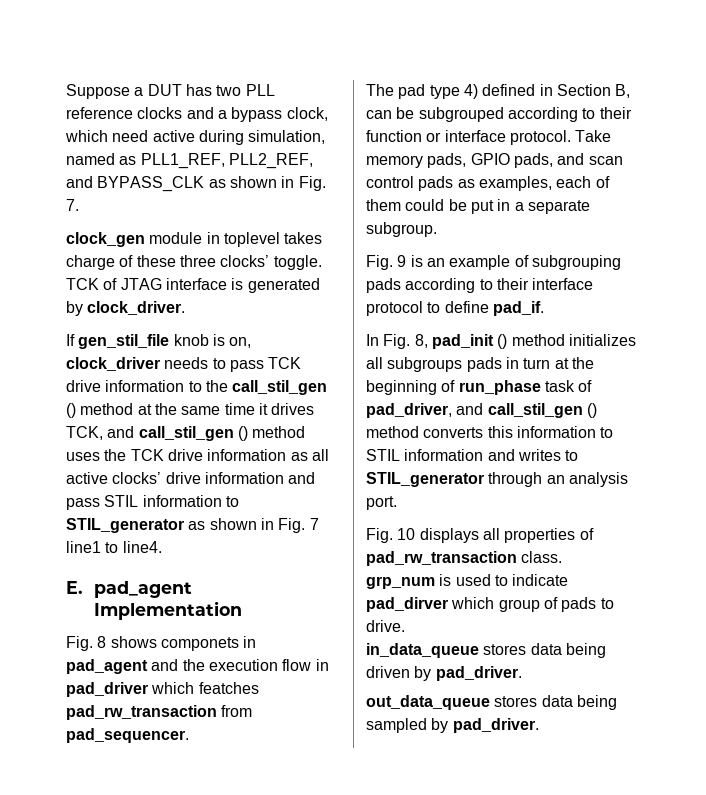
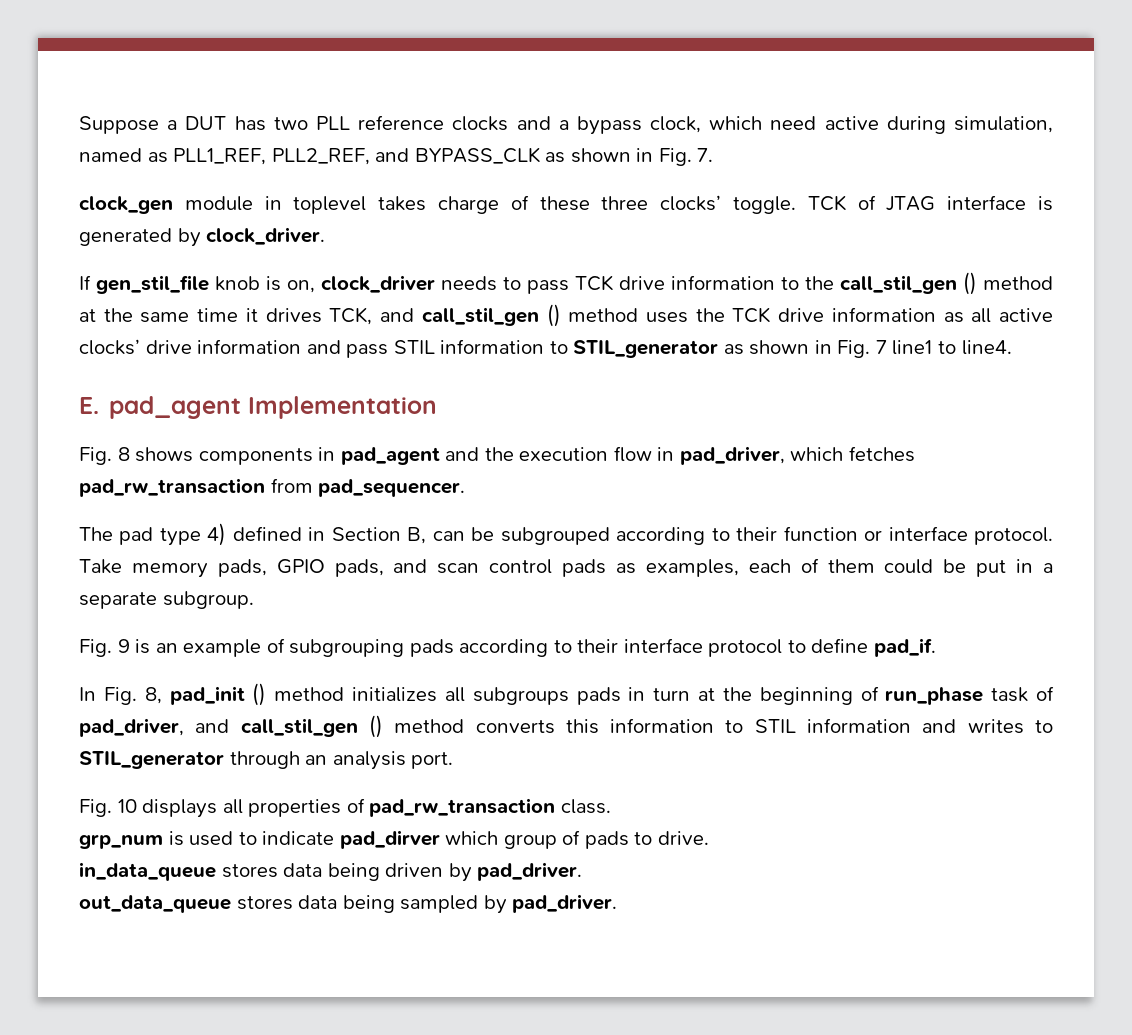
[160,637,239,651] componets -> [198,448,313,465] components
[66,682,259,697] pad_driver which featches -> [679,446,915,465] pad_driver, which fetches

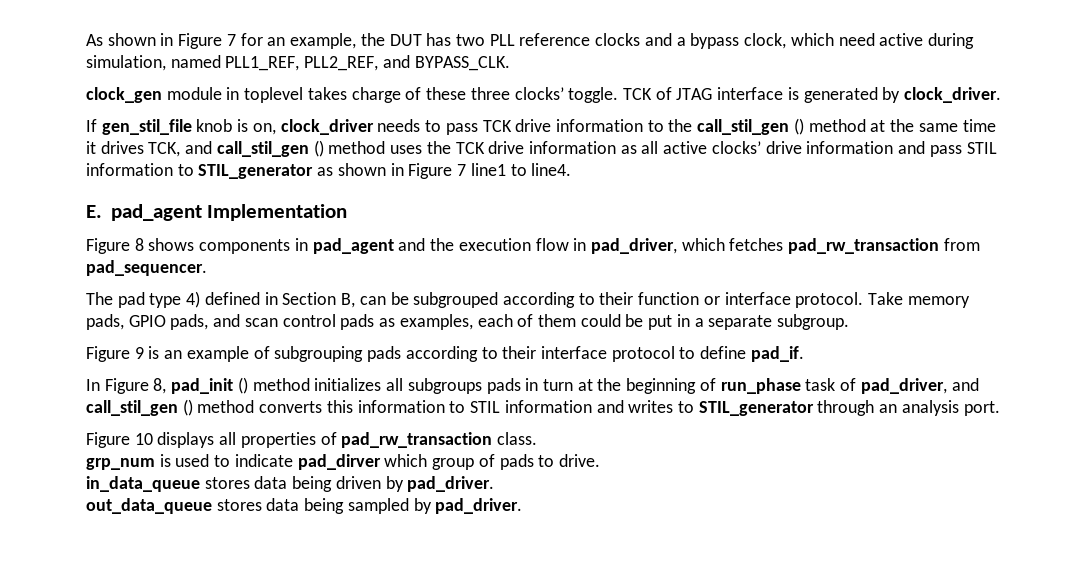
[79,116,178,134] Suppose a -> [86,33,385,49] As shown in Figure 7 for an example, the
[147,152,168,163] as -> (221, 61) none
[414,147,714,166] BYPASS_CLK as shown in Fig. 7. -> [414,56,510,71] BYPASS_CLK.
[837,340,871,358] Fig. -> [408,163,453,179] Figure
[79,447,112,465] Fig. -> [86,238,130,254] Figure
[79,639,112,657] Fig. -> [86,346,130,362] Figure
[103,687,137,705] Fig. -> [104,378,149,394] Figure
[79,799,112,817] Fig. -> [86,432,130,448] Figure

